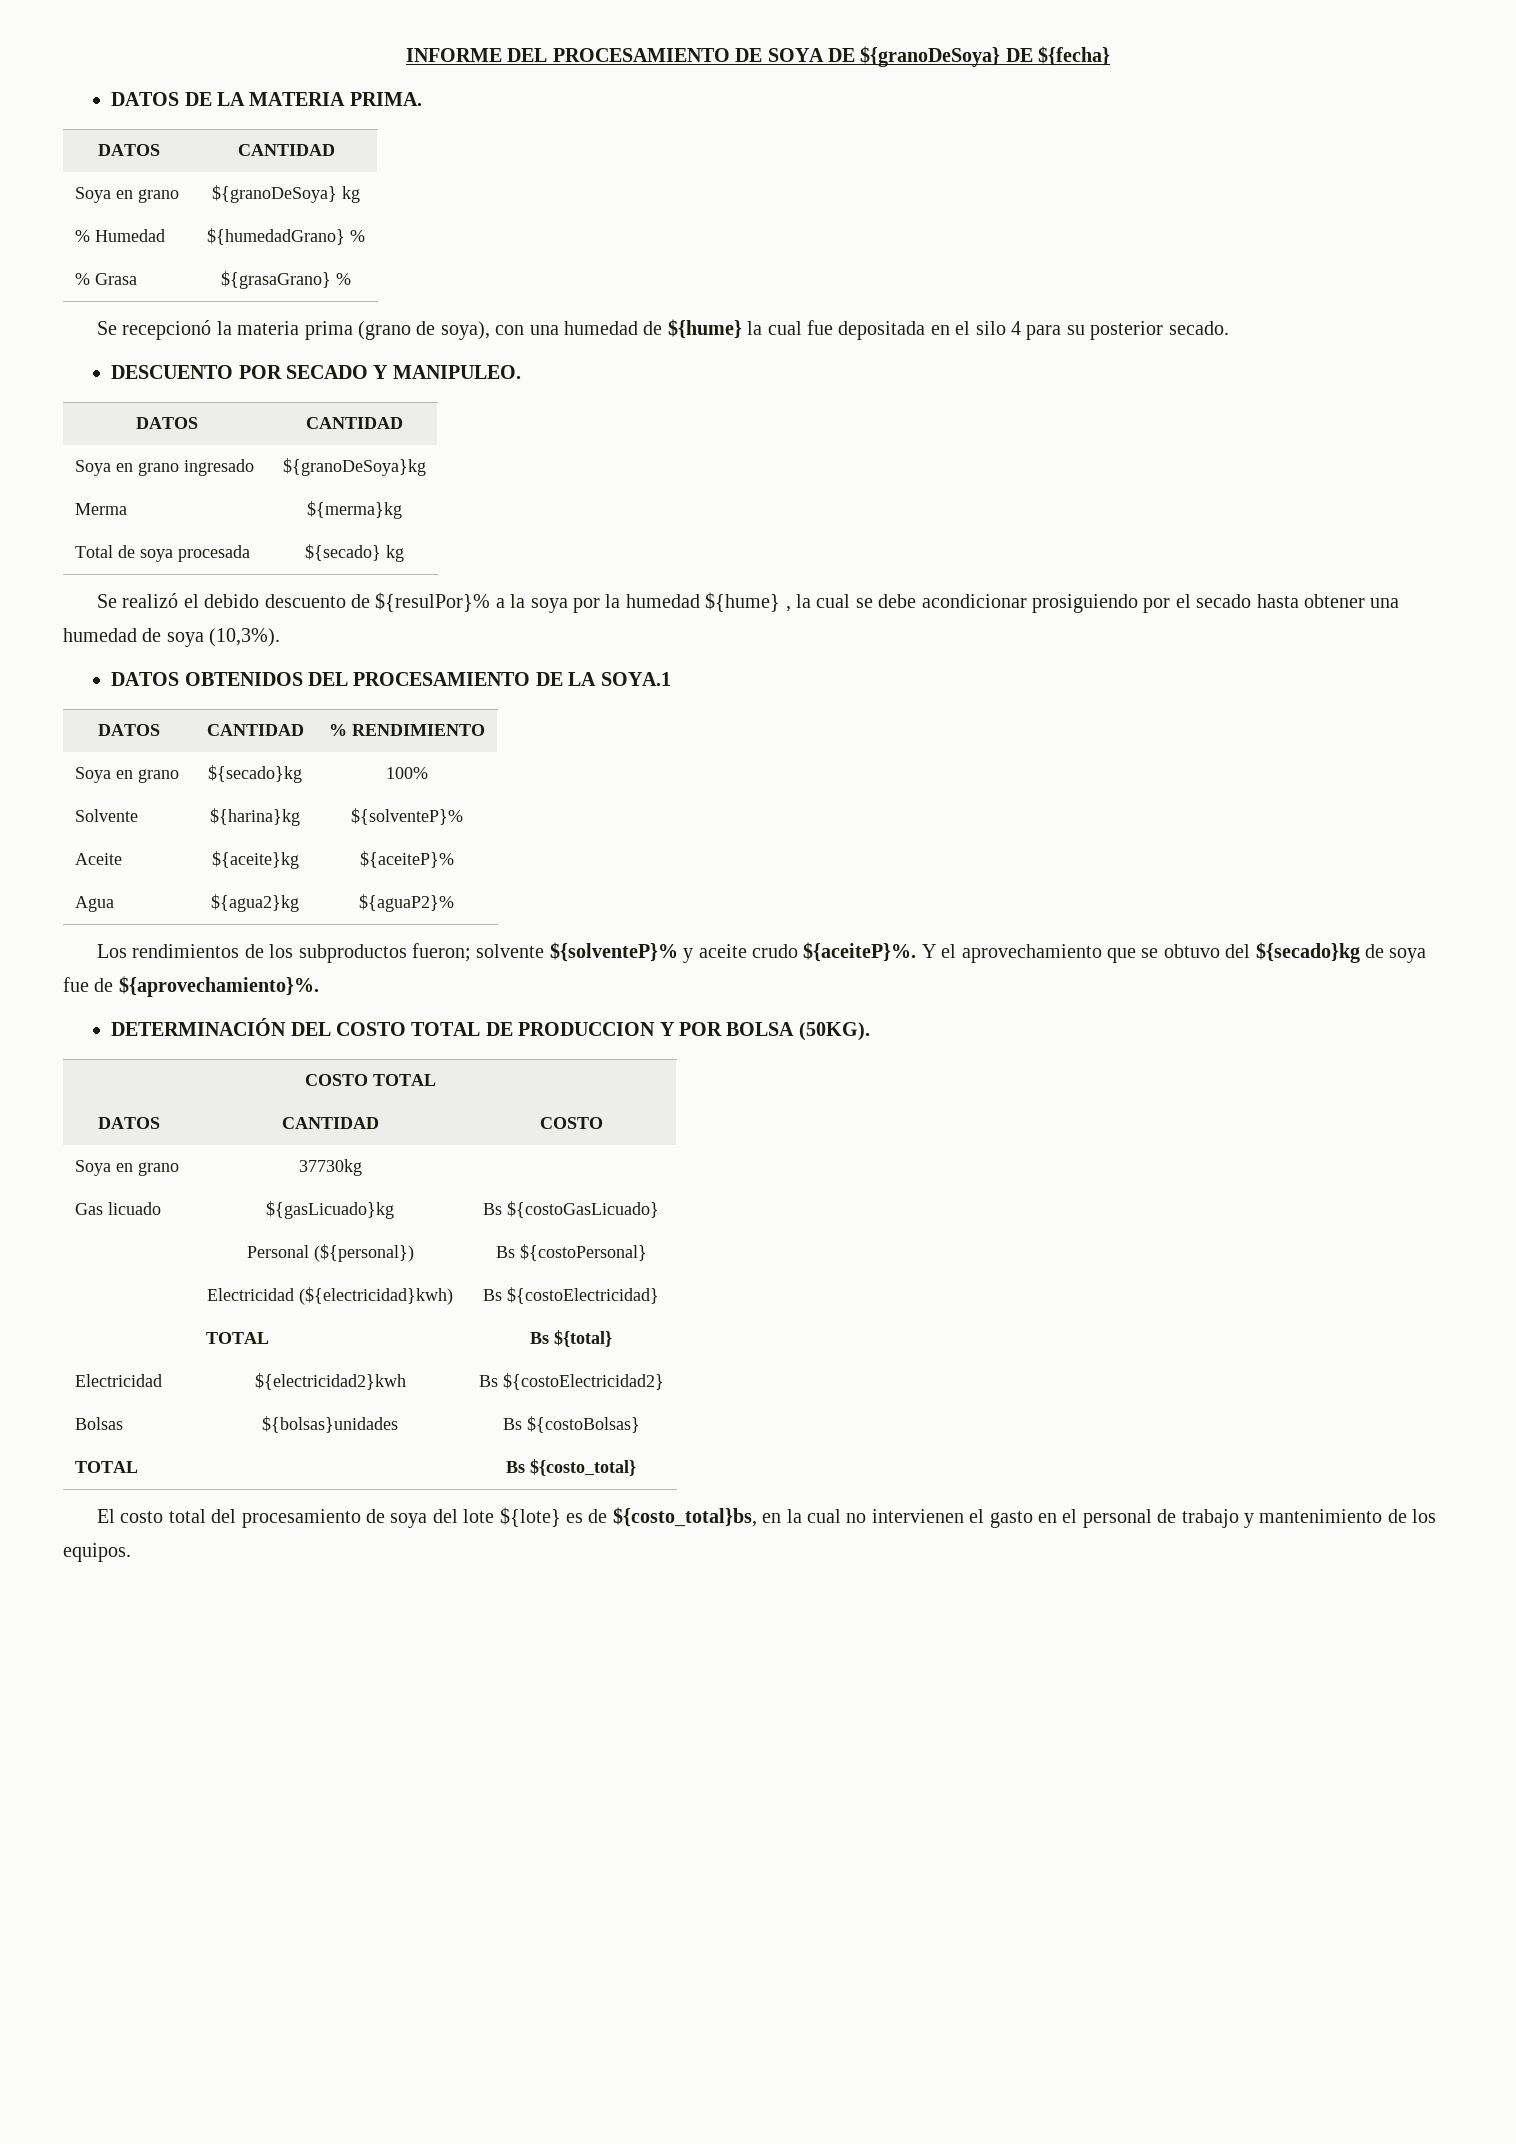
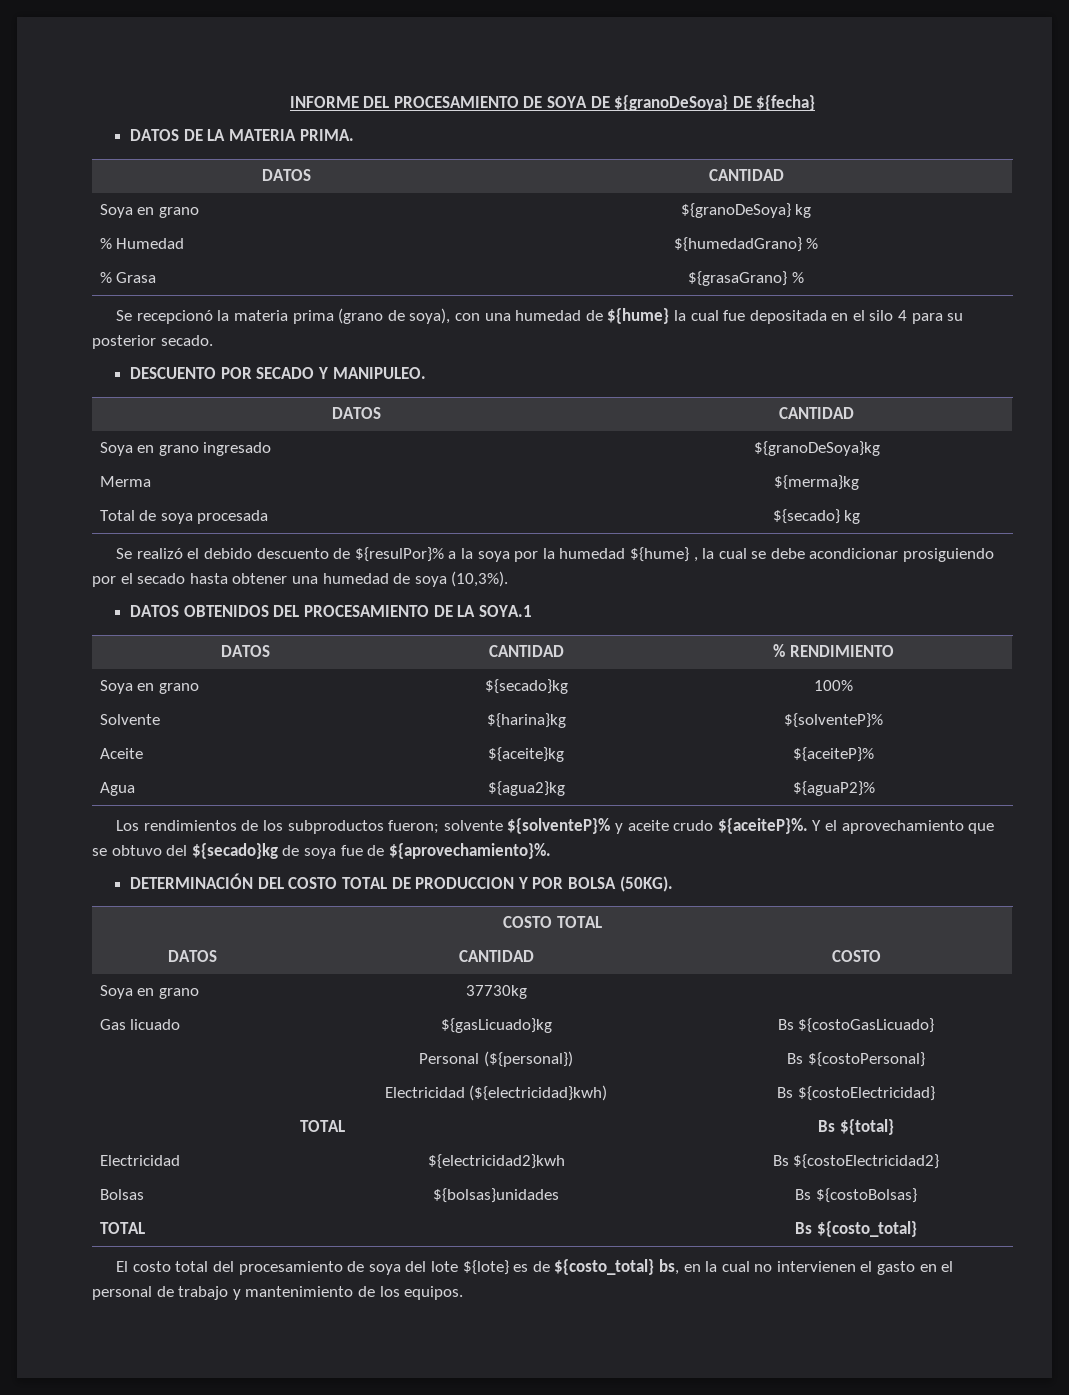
[612,1507,757,1527] ${costo_total}bs, -> [554,1259,679,1275] ${costo_total} bs,

